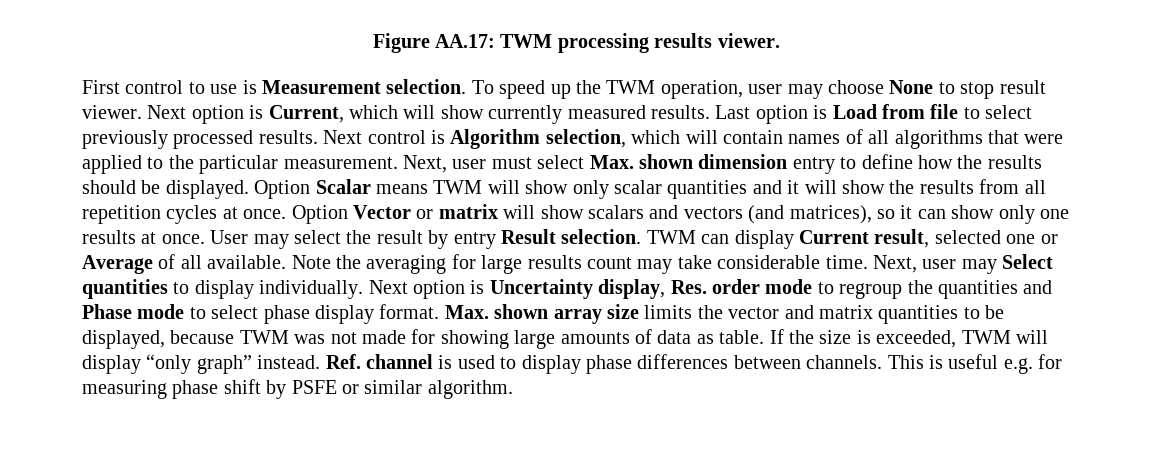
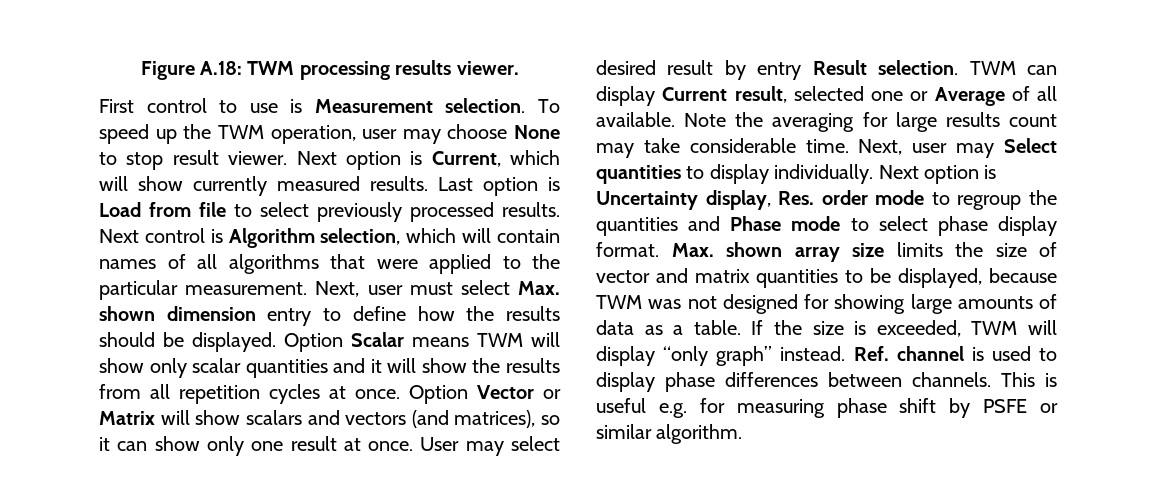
[434,34,495,48] AA.17: -> [199,61,242,75] A.18:
[438,204,498,219] matrix -> [99,411,155,425] Matrix
[82,230,136,244] results -> [290,436,337,451] result
[346,230,372,244] the -> [596,60,656,75] desired
(723, 312) none -> [995,242,1057,257] size of
[362,330,406,344] made -> [722,294,798,314] designed
(714, 339) none -> [673,325,684,335] a

